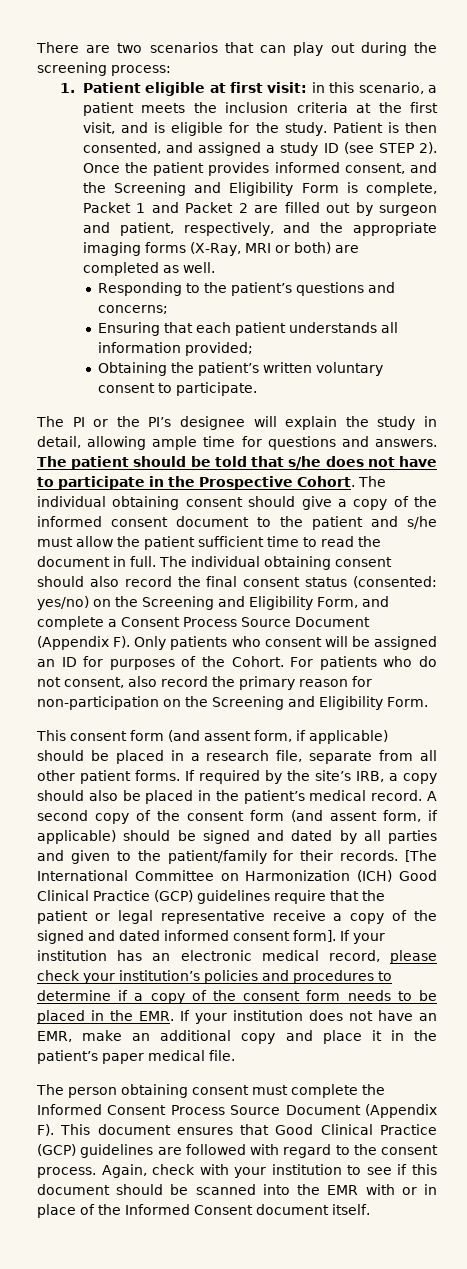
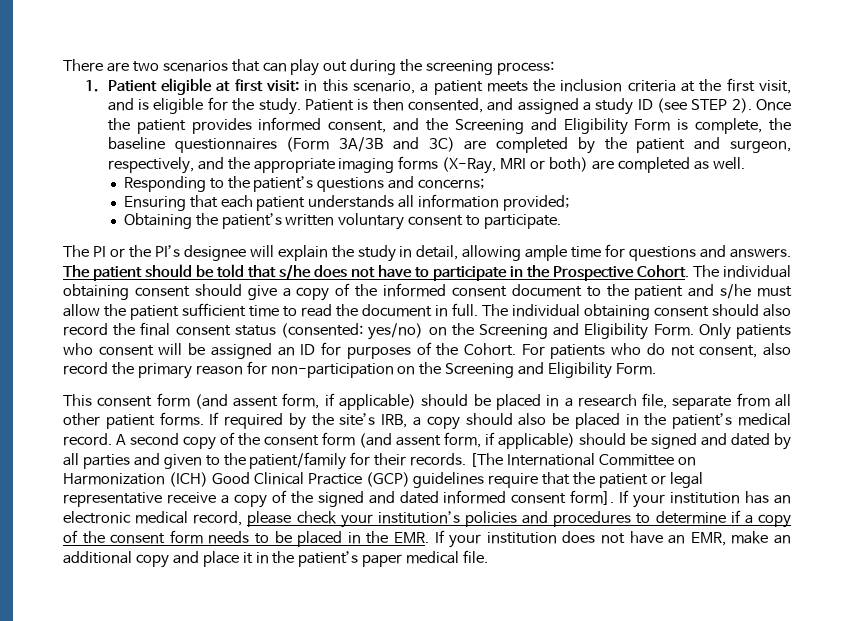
[82,202,438,216] [82,222,174,236] Packet 1 and Packet 2 are filled out by surgeon and patient, -> [769,118,792,131] [107,137,791,154] the baseline questionnaires (Form 3A/3B and 3C) are completed by the patient and surgeon,
[317,596,389,608] [37,616,370,630] [37,636,131,650] Form, and complete a Consent Process Source Document (Appendix F). -> [653,324,694,336] Form.
[36,1084,385,1098] [37,1104,437,1118] [37,1124,437,1136] [37,1144,438,1158] [37,1164,437,1178] [37,1184,438,1195] [37,1204,370,1218] // The person obtaining consent must complete the Informed Consent Process Source Document (Appendix F). This document ensures that Good Clinical Practice (GCP) guidelines are followed with regard to the consent process. Again, check with your institution to see if this document should be scanned into the EMR with or in place of the Informed Consent document itself. -> (489, 556) none

